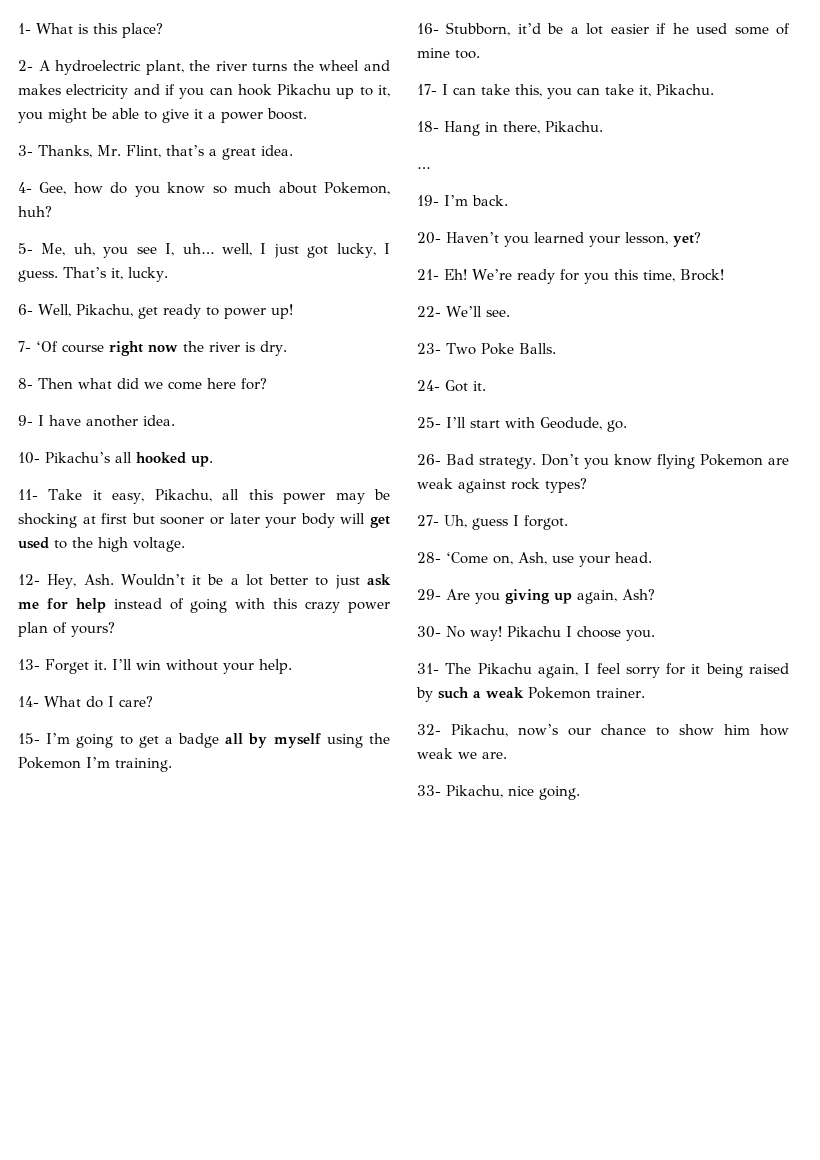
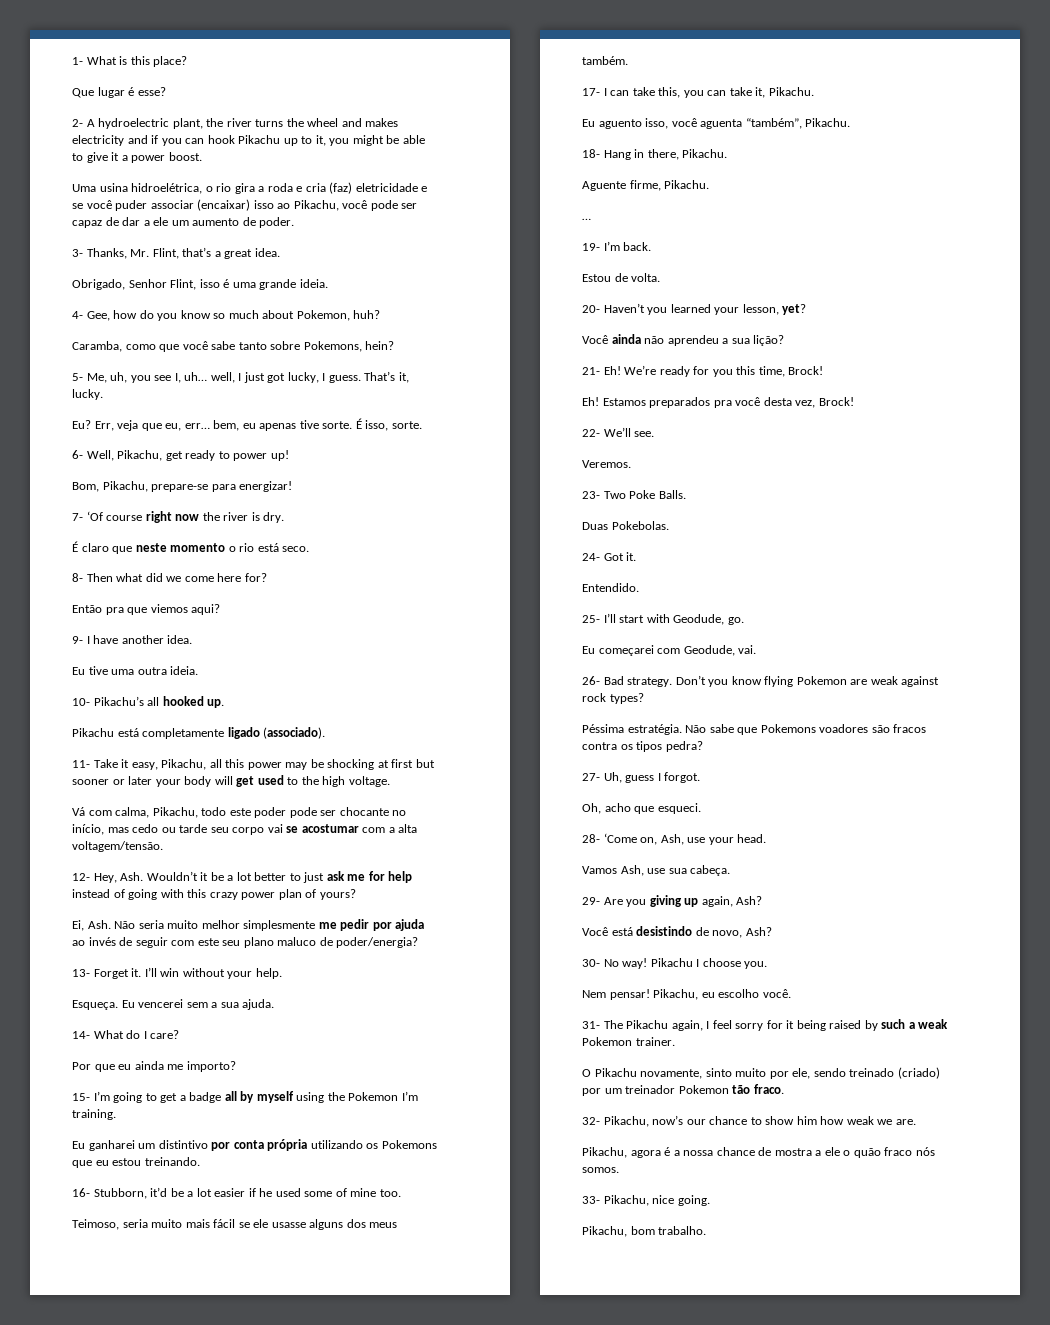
(163, 30) none -> [72,87,166,98] // Que lugar é esse?
(307, 114) none -> [72,182,428,194] [72,199,418,211] [72,217,295,228] // Uma usina hidroelétrica, o rio gira a roda e cria (faz) eletricidade e se você puder associar (encaixar) isso ao Pikachu, você pode ser capaz de dar a ele um aumento de poder.
(293, 150) none -> [72,279,328,290] // Obrigado, Senhor Flint, isso é uma grande ideia.
(52, 211) none -> [72,341,395,352] // Caramba, como que você sabe tanto sobre Pokemons, hein?
(168, 274) none -> [72,418,422,431] // Eu? Err, veja que eu, err… bem, eu apenas tive sorte. É isso, sorte.
(293, 311) none -> [72,481,293,492] // Bom, Pikachu, prepare-se para energizar!
(287, 348) none -> [72,541,310,554] // É claro que neste momento o rio está seco.
(267, 384) none -> [72,604,221,615] // Então pra que viemos aqui?
(175, 420) none -> [72,666,199,675] // Eu tive uma outra ideia.
(213, 461) none -> [72,727,326,739] // Pikachu está completamente ligado (associado).
(185, 544) none -> [72,807,407,818] [72,824,418,835] [72,841,163,852] // Vá com calma, Pikachu, todo este poder pode ser chocante no início, mas cedo ou tarde seu corpo vai se acostumar com a alta voltagem/tensão.
(115, 629) none -> [72,919,425,931] [72,937,419,948] // Ei, Ash. Não seria muito melhor simplesmente me pedir por ajuda ao invés de seguir com este seu plano maluco de poder/energia?
(292, 666) none -> [72,999,275,1010] // Esqueça. Eu vencerei sem a sua ajuda.
(153, 701) none -> [72,1061,236,1072] // Por que eu ainda me importo?
(172, 765) none -> [72,1139,437,1151] [72,1157,200,1168] // Eu ganharei um distintivo por conta própria utilizando os Pokemons que eu estou treinando.
(480, 54) none -> [72,1219,398,1230] [582,56,628,65] // Teimoso, seria muito mais fácil se ele usasse alguns dos meus também.
(714, 89) none -> [582,118,851,129] // Eu aguento isso, você aguenta “também”, Pikachu.
(603, 126) none -> [582,180,710,191] // Aguente firme, Pikachu.
(508, 200) none -> [582,273,661,282] // Estou de volta.
(701, 239) none -> [582,334,785,346] // Você ainda não aprendeu a sua lição?
(724, 275) none -> [582,397,854,408] // Eh! Estamos preparados pra você desta vez, Brock!
(510, 313) none -> [582,460,631,468] // Veremos.
(556, 348) none -> [582,521,669,530] // Duas Pokebolas.
(486, 386) none -> [582,583,639,592] // Entendido.
(627, 426) none -> [582,645,757,656] // Eu começarei com Geodude, vai.
(587, 485) none -> [582,724,927,735] [582,741,703,752] // Péssima estratégia. Não sabe que Pokemons voadores são fracos contra os tipos pedra?
(568, 522) none -> [582,803,701,814] // Oh, acho que esqueci.
(652, 557) none -> [582,865,731,876] // Vamos Ash, use sua cabeça.
(655, 594) none -> [582,926,772,938] // Você está desistindo de novo, Ash?
(655, 635) none -> [582,989,791,1000] // Nem pensar! Pikachu, eu escolho você.
(645, 693) none -> [582,1067,940,1079] [582,1084,784,1096] // O Pikachu novamente, sinto muito por ele, sendo treinado (criado) por um treinador Pokemon tão fraco.
(507, 755) none -> [582,1147,935,1158] [582,1167,619,1173] // Pikachu, agora é a nossa chance de mostra a ele o quão fraco nós somos.
(580, 793) none -> [582,1226,707,1237] // Pikachu, bom trabalho.

